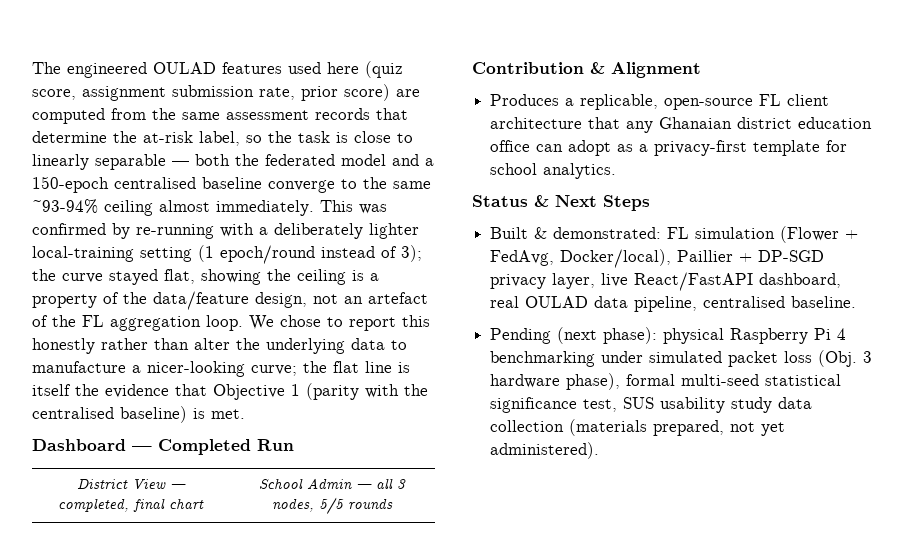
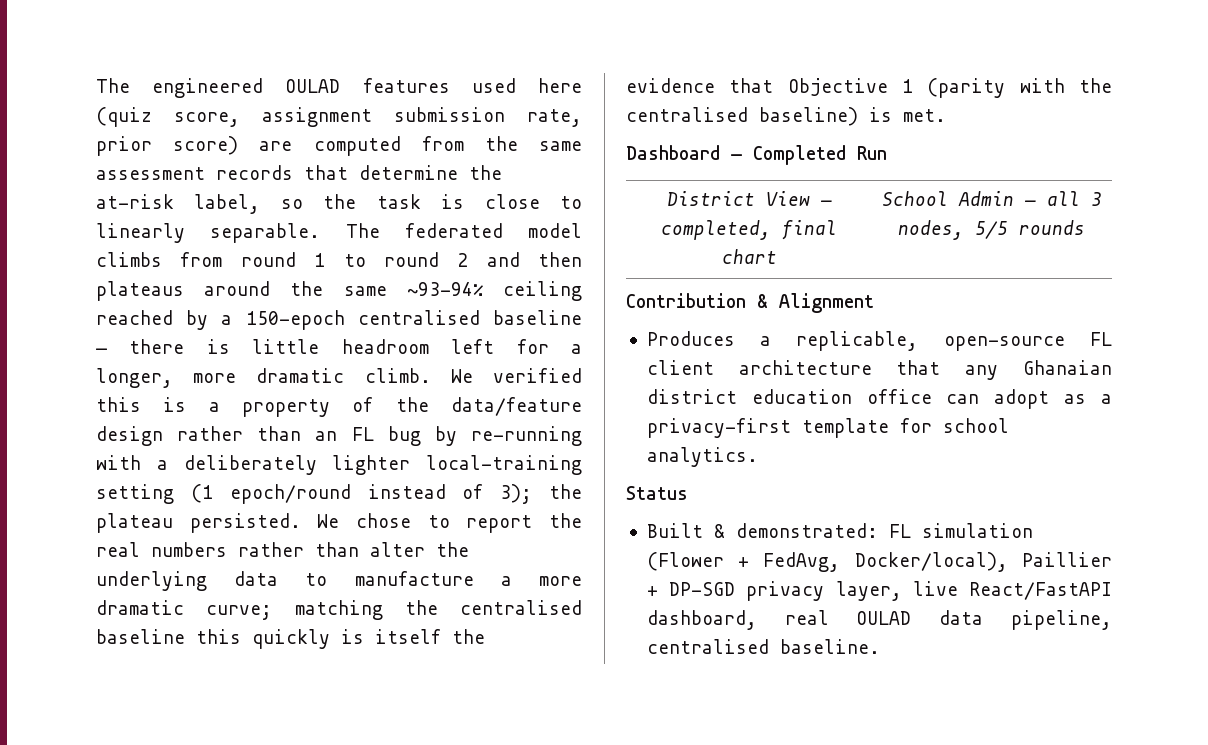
[95,154,434,170] [32,176,431,193] [32,199,387,216] [32,223,106,235] separable — both the federated model and a 150-epoch centralised baseline converge to the same ~93-94% ceiling almost immediately. This was confirmed -> [210,223,582,243] [96,252,582,267] [96,281,582,301] [96,310,582,330] [96,339,582,354] [96,368,582,388] [96,397,582,417] [96,426,421,446] separable. The federated model climbs from round 1 to round 2 and then plateaus around the same ~93-94% ceiling reached by a 150-epoch centralised baseline — there is little headroom left for a longer, more dramatic climb. We verified this is a property of the data/feature design rather than an FL bug
[62,269,379,285] [32,291,428,310] [32,315,243,331] curve stayed flat, showing the ceiling is a property of the data/feature design, not an artefact of the FL aggregation loop. -> [96,513,301,533] plateau persisted.
[402,315,430,327] [32,338,95,354] this honestly -> [549,513,582,528] [96,542,227,557] the real numbers
[147,361,392,377] nicer-looking curve; the flat line -> [539,576,582,586] [96,600,582,620] [96,629,330,649] more dramatic curve; matching the centralised baseline this quickly
[534,195,650,211] & Next Steps -> (688, 493) none
[490,327,847,344] [490,350,873,367] [490,373,842,390] [490,397,813,413] [490,419,786,436] [490,442,600,459] // Pending (next phase): physical Raspberry Pi 4 benchmarking under simulated packet loss (Obj. 3 hardware phase), formal multi-seed statistical significance test, SUS usability study data collection (materials prepared, not yet administered). -> (880, 646) none

